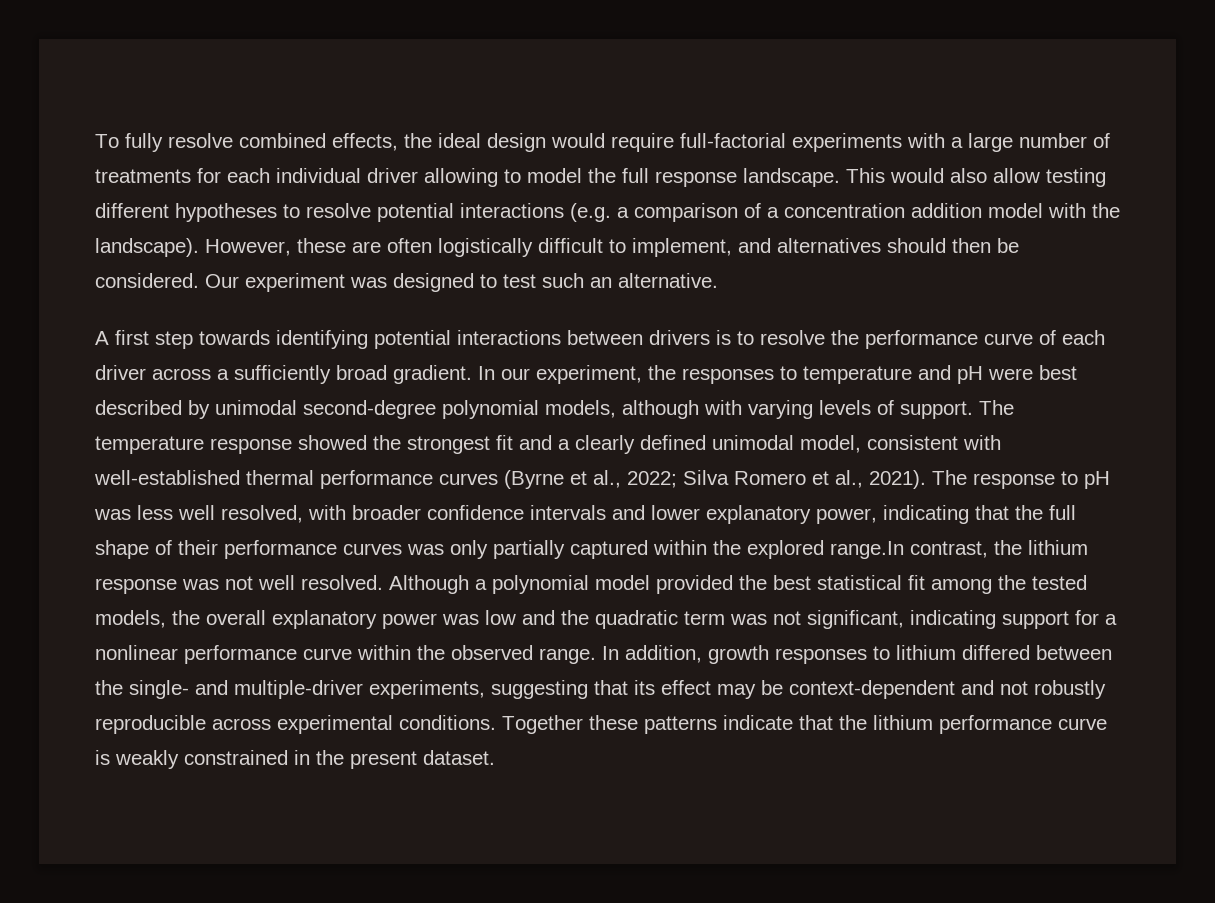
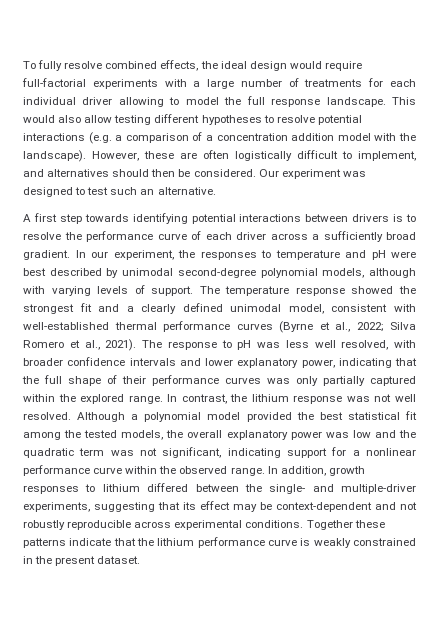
[830,541,904,559] range.In -> [128,394,178,404] range. In

